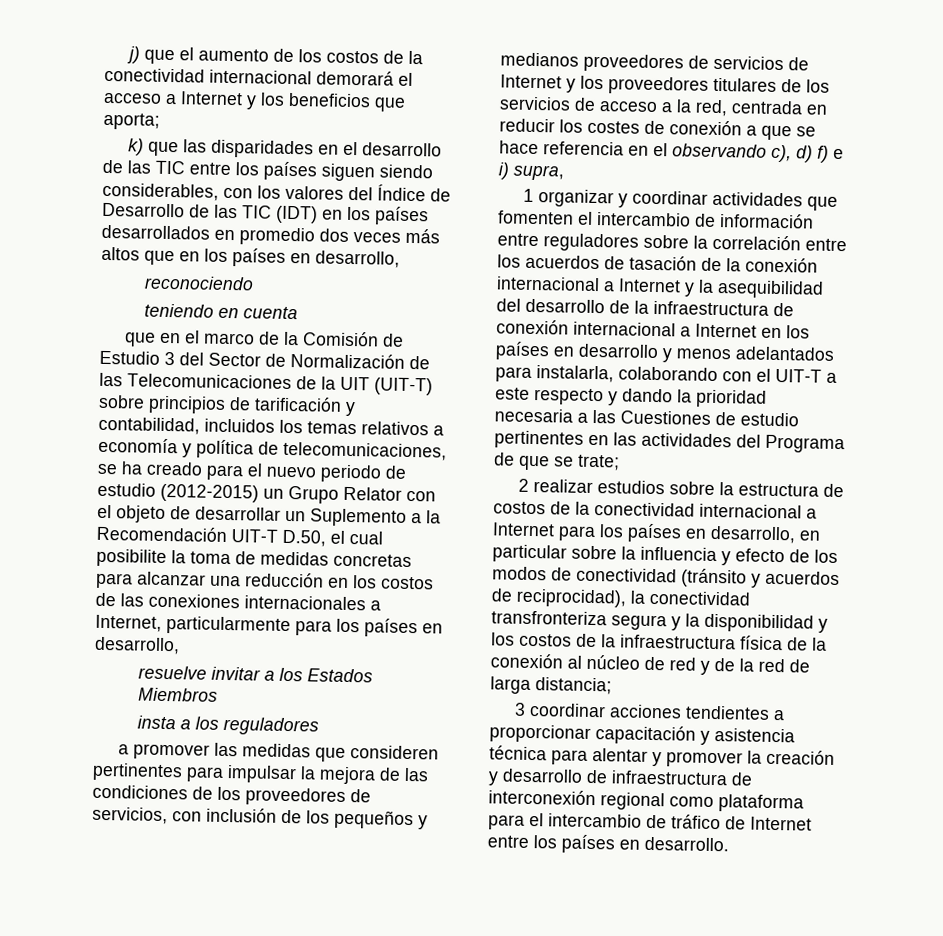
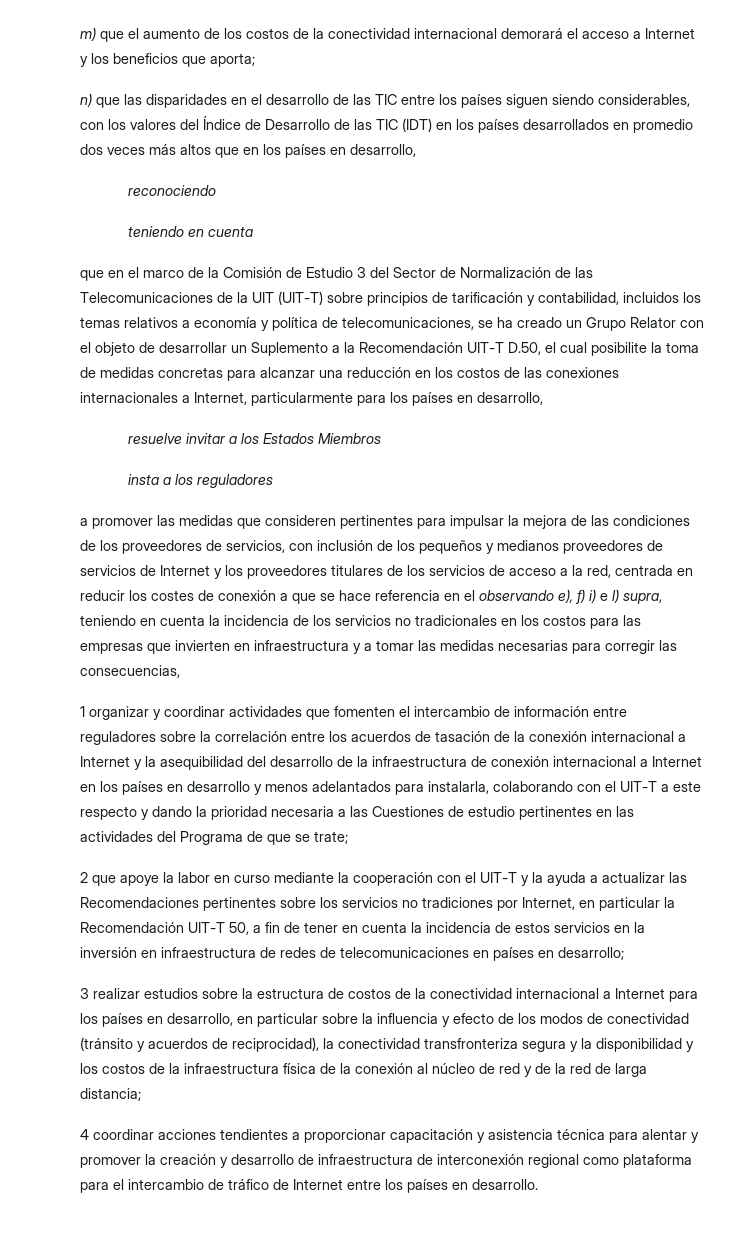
[126,46,140,64] j) -> [80,27,96,41] m)
[127,138,144,156] k) -> [80,93,92,107] n)
[206,463,407,483] [97,482,259,503] para el nuevo periodo de estudio (2012-2015) -> (562, 322) none
[771,144,844,163] [498,162,564,181] c), d) f) e i) supra, -> [558,589,662,604] [80,615,641,629] [80,640,677,654] [80,665,180,678] e), f) i) e l) supra, teniendo en cuenta la incidencia de los servicios no tradicionales en los costos para las empresas que invierten en infraestructura y a tomar las medidas necesarias para corregir las consecuencias,
(529, 485) none -> [92,872,687,886] [80,897,675,911] [80,922,645,935] [80,947,624,961] [80,988,89,999] que apoye la labor en curso mediante la cooperación con el UIT-T y la ayuda a actualizar las Recomendaciones pertinentes sobre los servicios no tradiciones por Internet, en particular la Recomendación UIT-T 50, a fin de tener en cuenta la incidencia de estos servicios en la inversión en infraestructura de redes de telecomunicaciones en países en desarrollo; // 3
[513,702,526,716] 3 -> [80,1129,89,1140] 4

